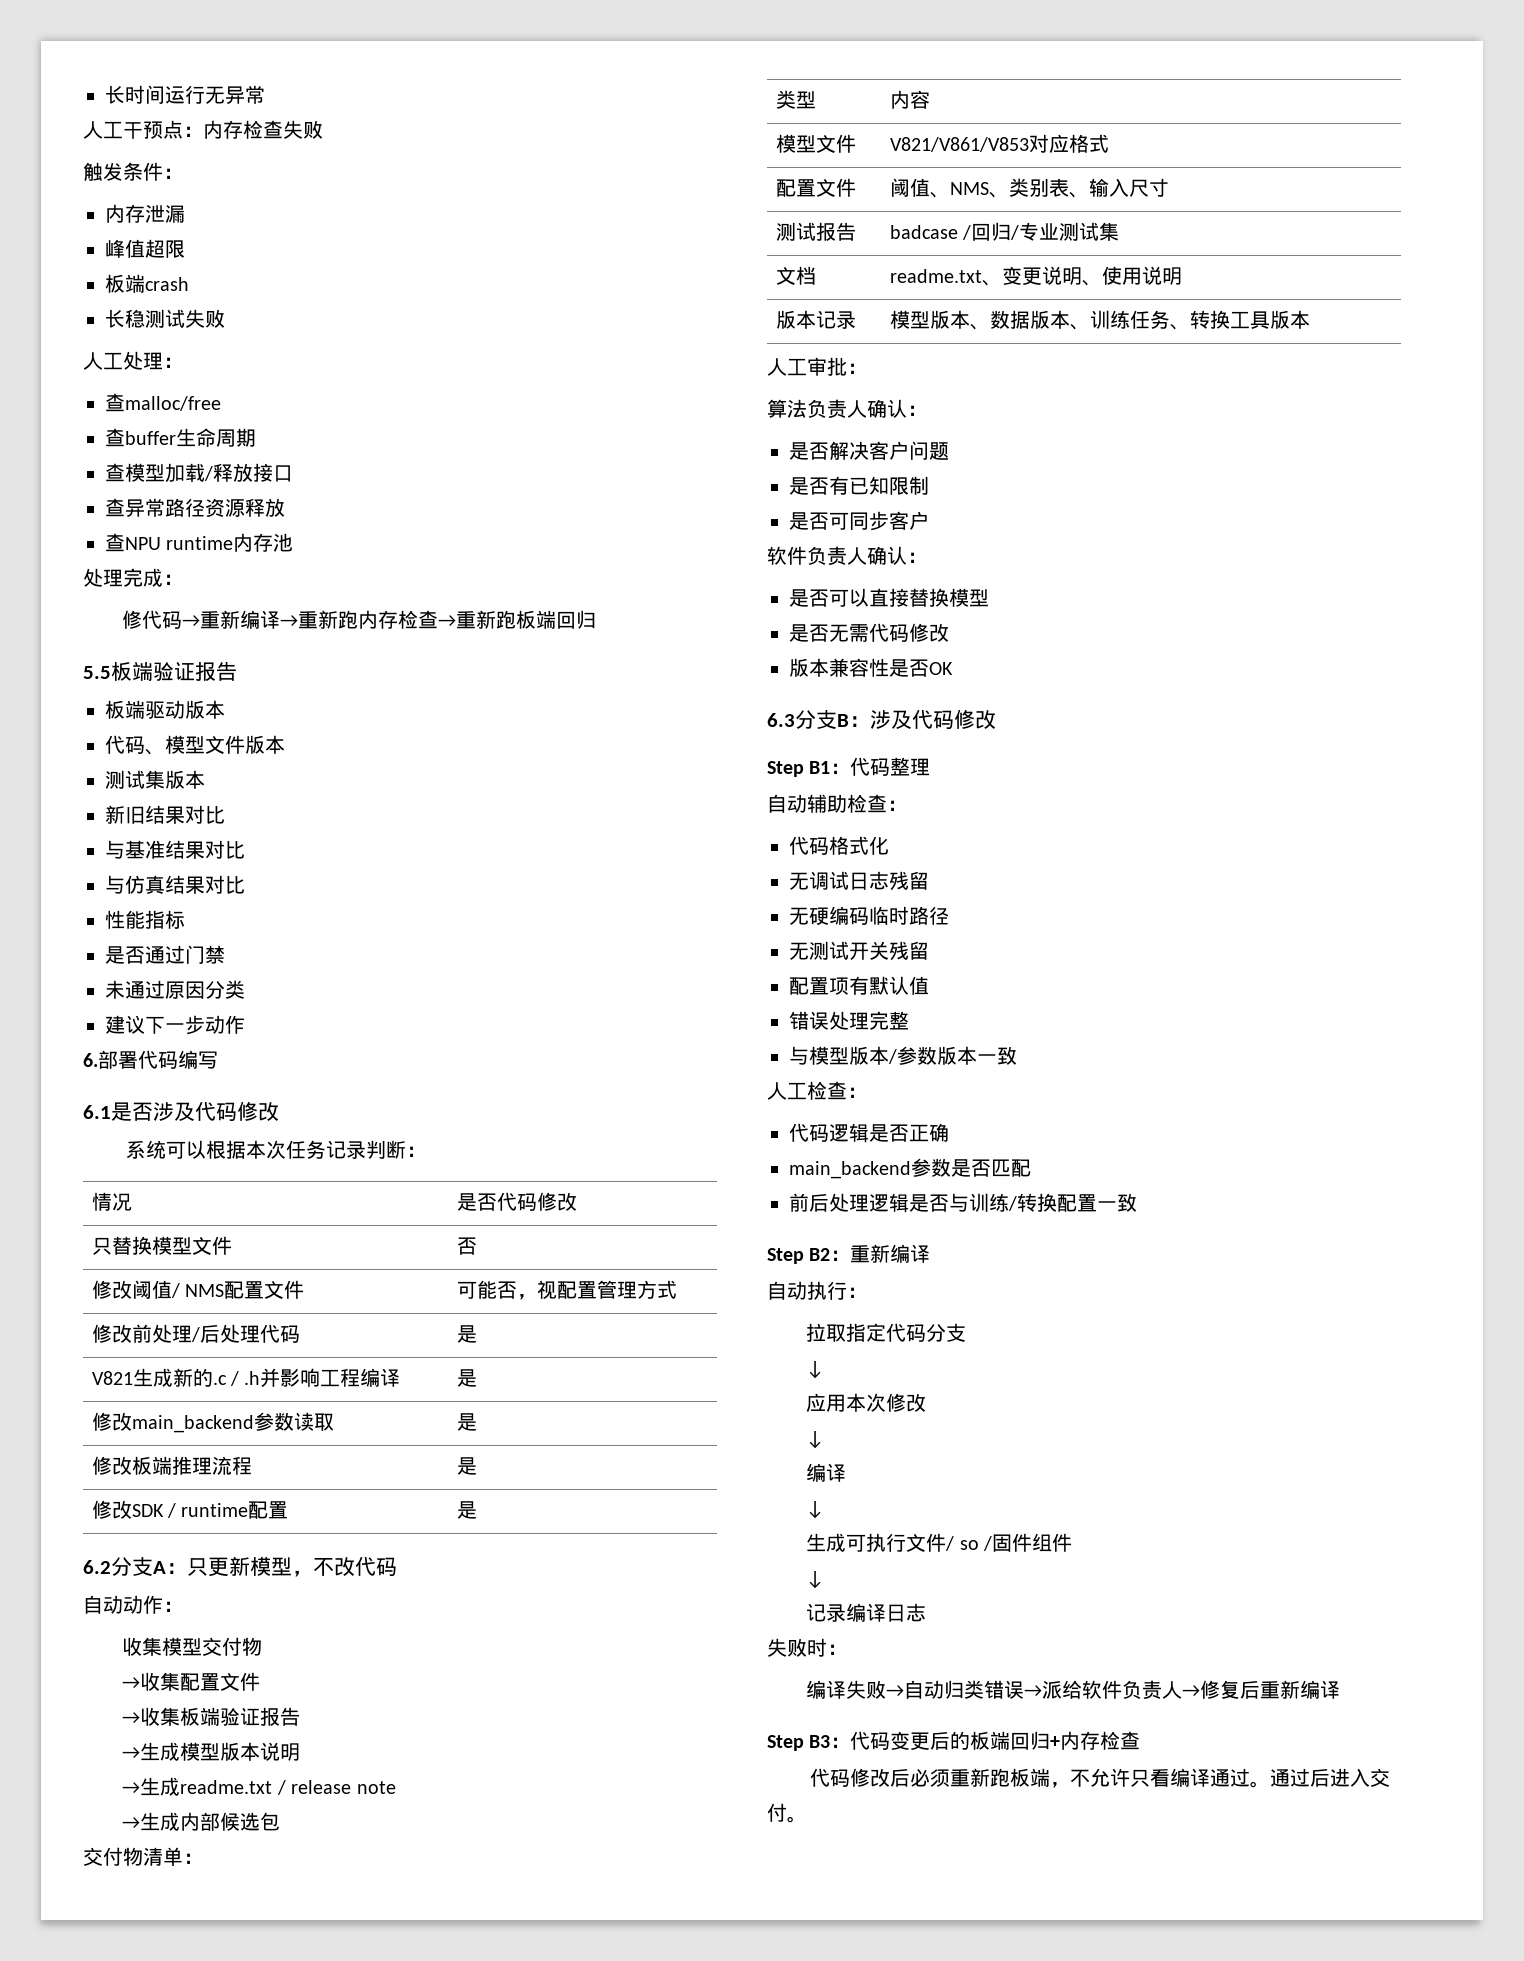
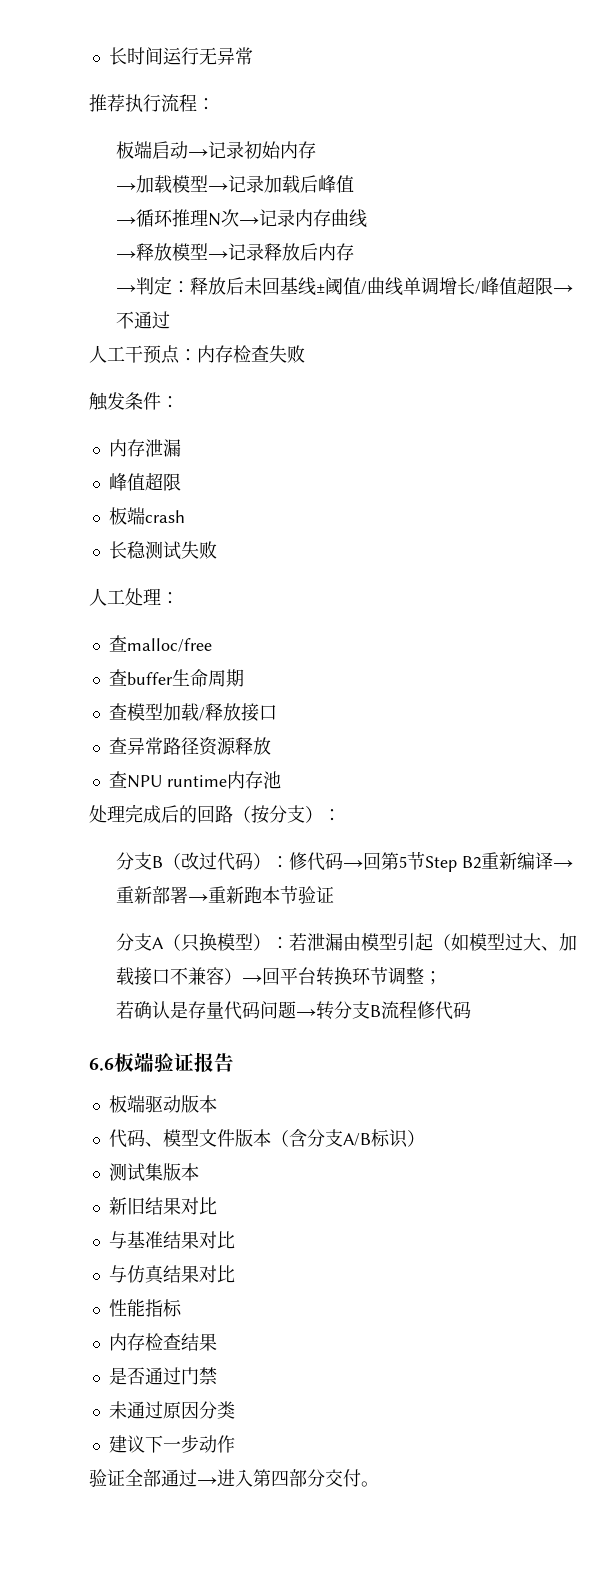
(265, 94) none -> [89,94,215,112] [116,141,317,159] [116,175,355,193] [116,209,368,228] [116,243,355,261] [116,276,574,296] [116,311,171,329] // 推荐执行流程： // 板端启动→记录初始内存 // →加载模型→记录加载后峰值 // →循环推理N次→记录内存曲线 // →释放模型→记录释放后内存 // →判定：释放后未回基线±阈值/曲线单调增长/峰值超限→不通过
[163,574,183,585] [122,610,597,629] [83,666,111,679] ： // 修代码→重新编译→重新跑内存检查→重新跑板端回归 // 5.5 -> [161,805,341,824] [116,852,574,872] [116,886,335,904] [116,933,578,952] [116,967,443,986] [116,1001,472,1020] [89,1058,114,1071] 后的回路（按分支）： // 分支B（改过代码）：修代码→回第5节Step B2重新编译→重新部署→重新跑本节验证 // 分支A（只换模型）：若泄漏由模型引起（如模型过大、加载接口不兼容）→回平台转换环节调整； // 若确认是存量代码问题→转分支B流程修代码 // 6.6
(285, 744) none -> [270,1129,425,1148] （含分支A/B标识）
(185, 919) none -> [108,1333,217,1351] // 内存检查结果
[83,1050,218,1069] [83,1101,279,1121] [126,1140,427,1159] [91,1192,132,1211] [456,1192,577,1211] [91,1236,232,1255] [456,1237,477,1255] [91,1280,304,1299] [456,1280,677,1300] [91,1324,300,1343] [456,1325,477,1343] [91,1368,401,1388] [456,1369,477,1387] [91,1412,334,1433] [456,1413,477,1431] [91,1456,252,1475] [456,1457,477,1475] [91,1500,289,1519] [456,1501,477,1519] [83,1556,397,1577] [83,1595,183,1614] [122,1637,263,1656] [122,1672,261,1691] [122,1707,301,1726] [122,1742,301,1761] [122,1777,396,1796] [122,1812,281,1831] [83,1847,203,1866] [775,90,816,109] [889,90,930,109] [775,134,856,153] [889,134,1109,153] [775,178,856,197] [889,178,1169,198] [775,222,856,241] [889,222,1119,241] [775,266,816,285] [889,266,1182,286] [775,310,856,329] [889,310,1310,330] [767,357,867,376] [767,399,927,419] [789,441,949,460] [789,476,929,495] [789,511,929,531] [767,546,927,566] [789,588,989,607] [789,623,949,642] [789,658,953,677] [767,709,996,729] [767,757,931,777] [767,794,907,813] [789,836,889,855] [789,871,929,891] [789,906,949,926] [789,941,929,961] [789,976,929,995] [789,1011,909,1030] [789,1046,1017,1065] [767,1081,867,1100] [789,1123,949,1143] [789,1158,1031,1179] [789,1193,1137,1213] [767,1244,931,1264] [767,1281,867,1300] [806,1323,967,1342] [806,1361,825,1379] [806,1393,927,1412] [806,1431,825,1449] [806,1463,847,1482] [806,1501,825,1519] [806,1533,1073,1552] [806,1571,825,1589] [806,1603,927,1622] [767,1638,847,1657] [806,1680,1341,1700] [767,1731,1141,1751] [810,1768,1371,1788] 6.部署代码编写 // 6.1是否涉及代码修改 // 系统可以根据本次任务记录判断： // 情况 | 是否代码修改 // 只替换模型文件 | 否 // 修改阈值/ NMS配置文件 | 可能否，视配置管理方式 // 修改前处理/后处理代码 | 是 // V821生成新的.c / .h并影响工程编译 | 是 // 修改main_backend参数读取 | 是 // 修改板端推理流程 | 是 // 修改SDK / runtime配置 | 是 // 6.2分支A：只更新模型，不改代码 // 自动动作： // 收集模型交付物 // →收集配置文件 // →收集板端验证报告 // →生成模型版本说明 // →生成readme.txt / release note // →生成内部候选包 // 交付物清单： // 类型 | 内容 // 模型文件 | V821/V861/V853对应格式 // 配置文件 | 阈值、NMS、类别表、输入尺寸 // 测试报告 | badcase /回归/专业测试集 // 文档 | readme.txt、变更说明、使用说明 // 版本记录 | 模型版本、数据版本、训练任务、转换工具版本 // 人工审批： // 算法负责人确认： // 是否解决客户问题 // 是否有已知限制 // 是否可同步客户 // 软件负责人确认： // 是否可以直接替换模型 // 是否无需代码修改 // 版本兼容性是否OK // 6.3分支B：涉及代码修改 // Step B1：代码整理 // 自动辅助检查： // 代码格式化 // 无调试日志残留 // 无硬编码临时路径 // 无测试开关残留 // 配置项有默认值 // 错误处理完整 // 与模型版本/参数版本一致 // 人工检查： // 代码逻辑是否正确 // main_backend参数是否匹配 // 前后处理逻辑是否与训练/转换配置一致 // Step B2：重新编译 // 自动执行： // 拉取指定代码分支 // ↓ // 应用本次修改 // ↓ // 编译 // ↓ // 生成可执行文件/ so /固件组件 // ↓ // 记录编译日志 // 失败时： // 编译失败→自动归类错误→派给软件负责人→修复后重新编译 // Step B3：代码变更后的板端回归+内存检查 // 代码修改后必须重新跑板端，不允许只看编译通过。通过后进入 -> [89,1469,325,1487] 验证全部通过→进入第四部分

